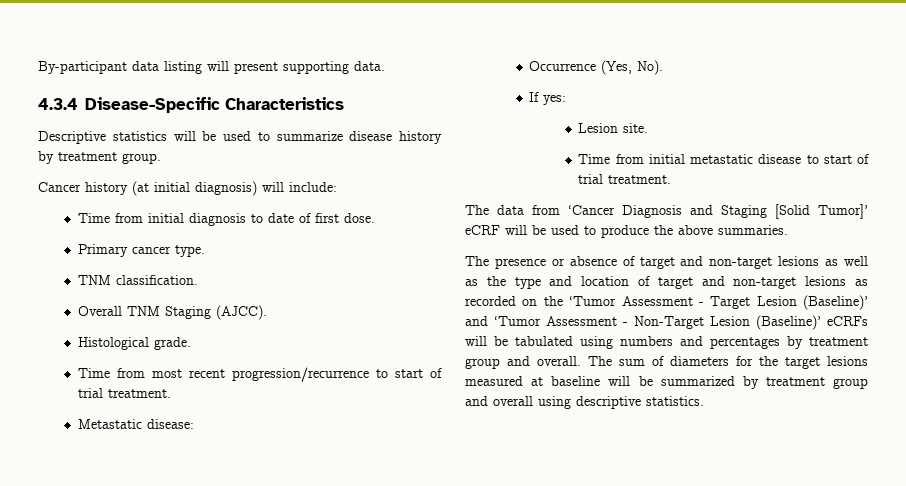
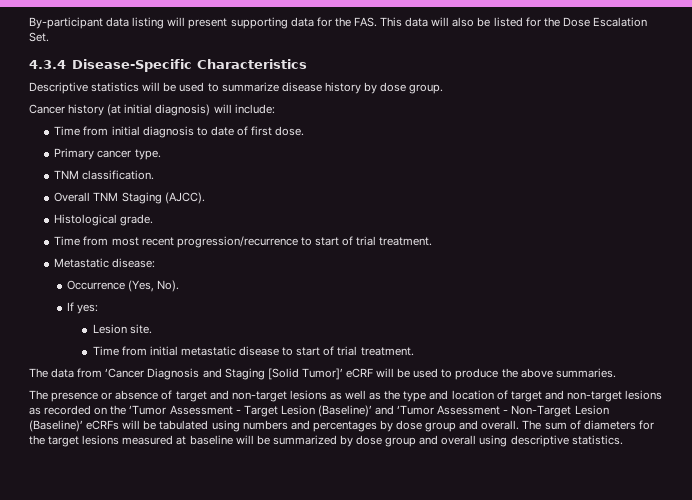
[354,61,385,71] data. -> [290,17,647,27] [29,32,49,42] data for the FAS. This data will also be listed for the Dose Escalation Set.
[58,152,117,161] treatment -> [380,82,407,92] dose
[809,337,868,346] treatment -> [396,420,423,430] dose
[765,377,825,386] treatment -> [356,435,383,445] dose

